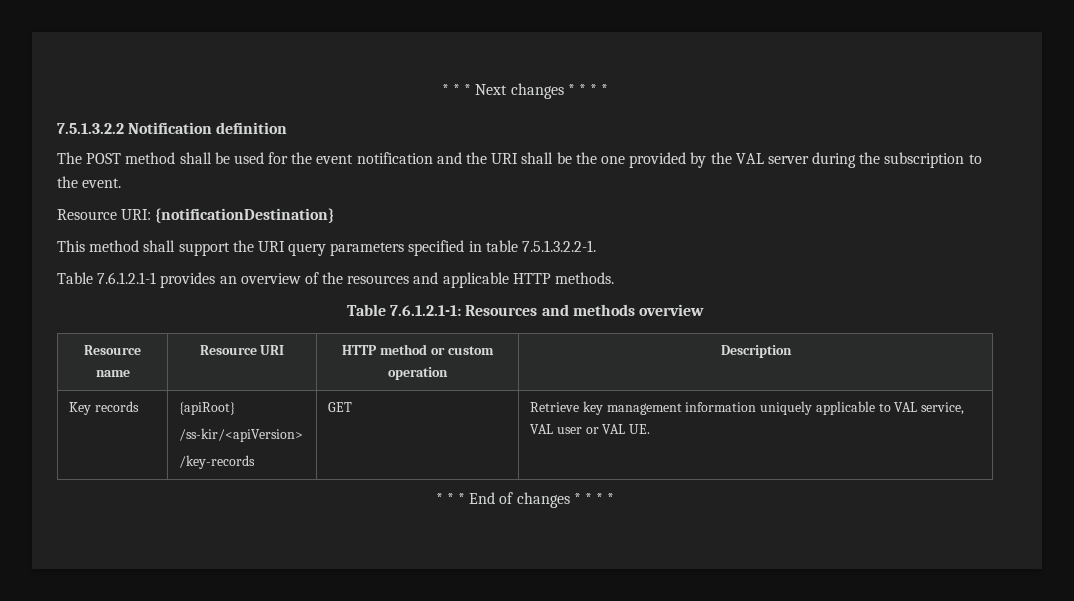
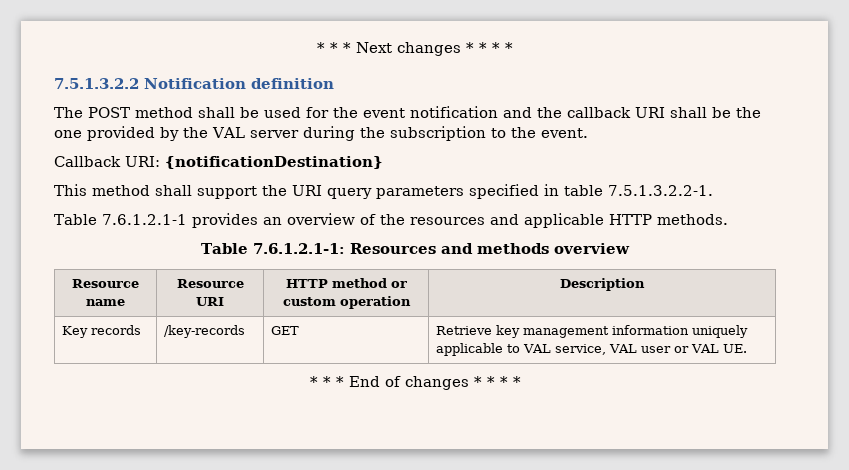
(488, 158) none -> [567,107,631,118] callback
[57,209,117,220] Resource -> [54,156,121,167] Callback
[178,402,235,415] [178,428,303,442] {apiRoot} // /ss-kir/<apiVersion> // -> (142, 330) none

